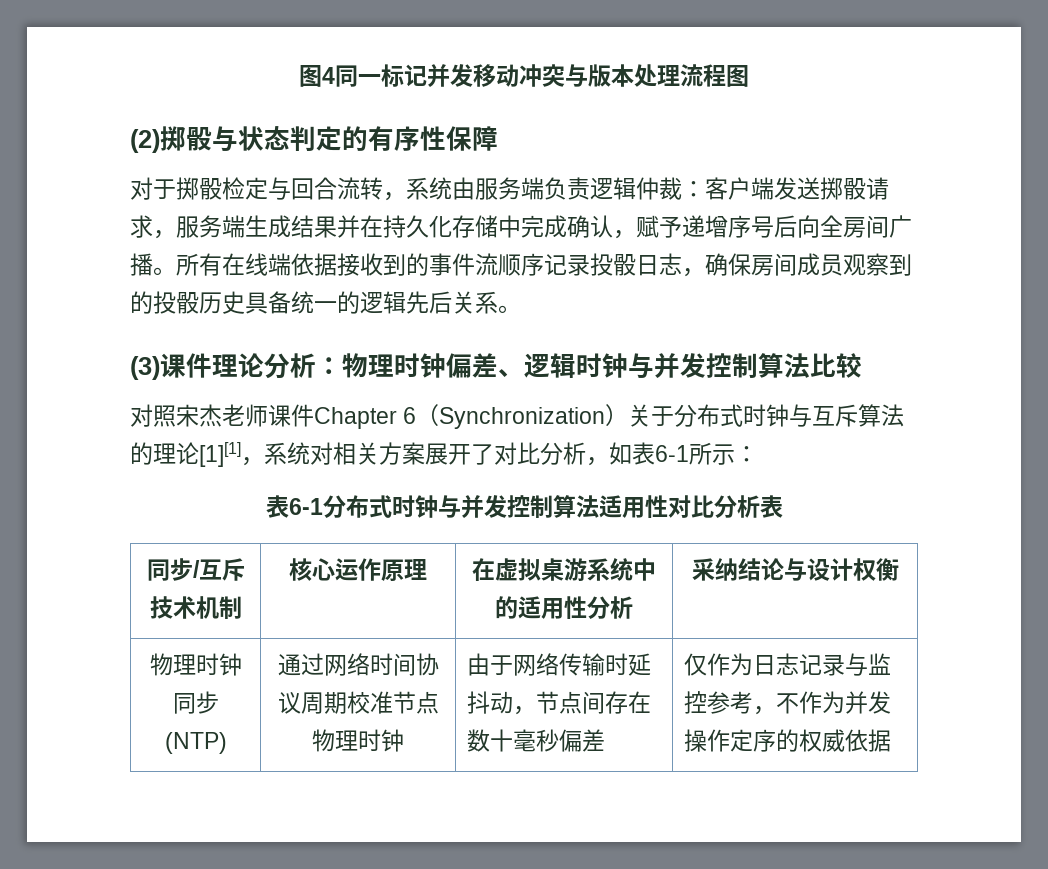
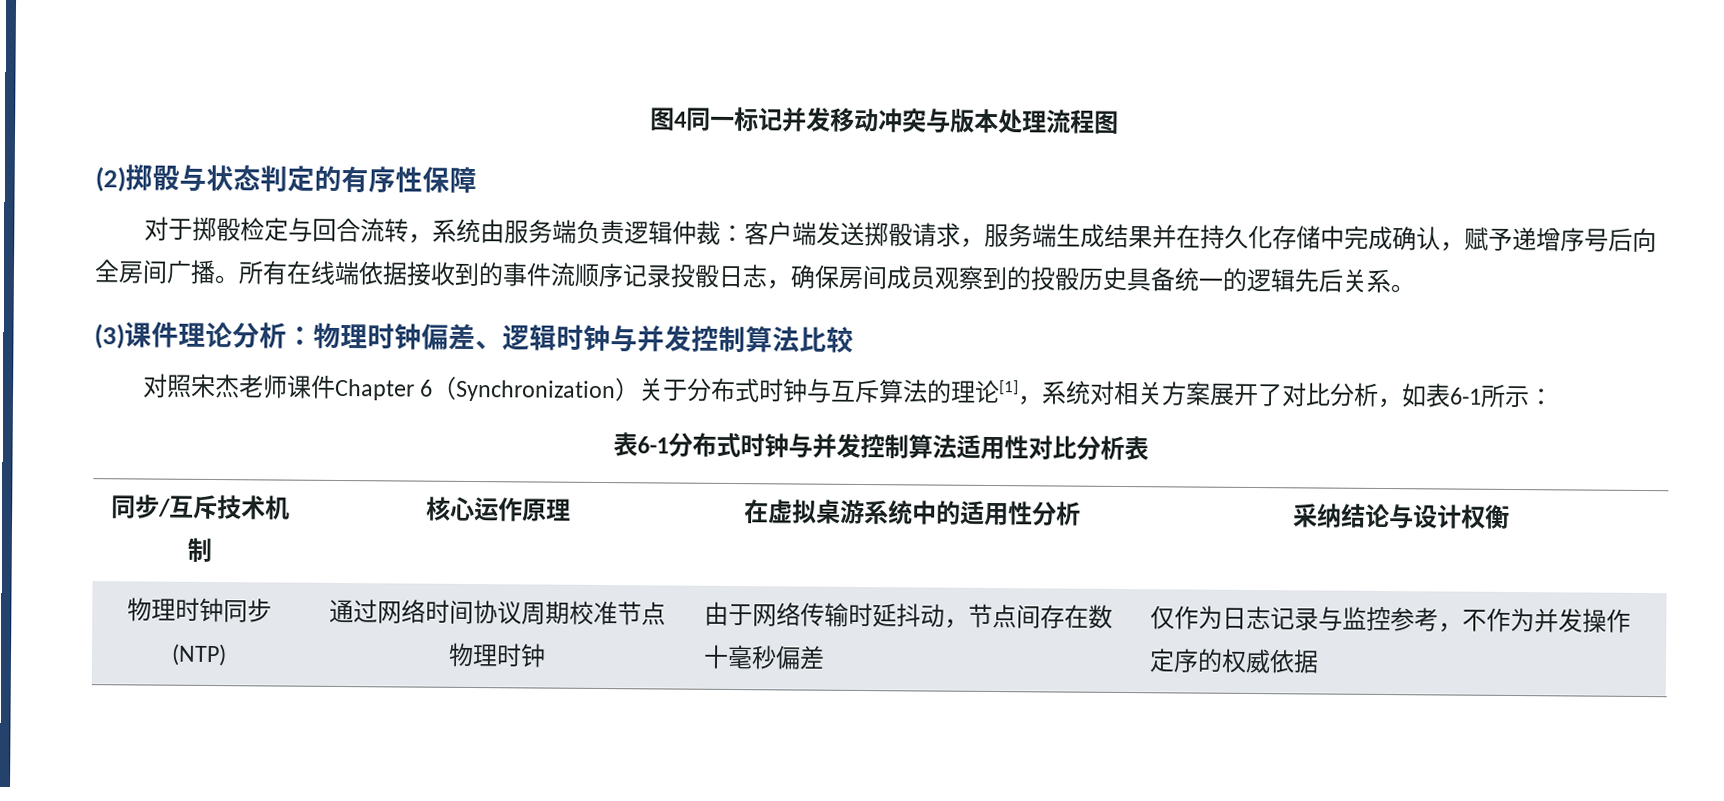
[199,442,241,467] [1][1] -> [999,380,1020,396] [1]

